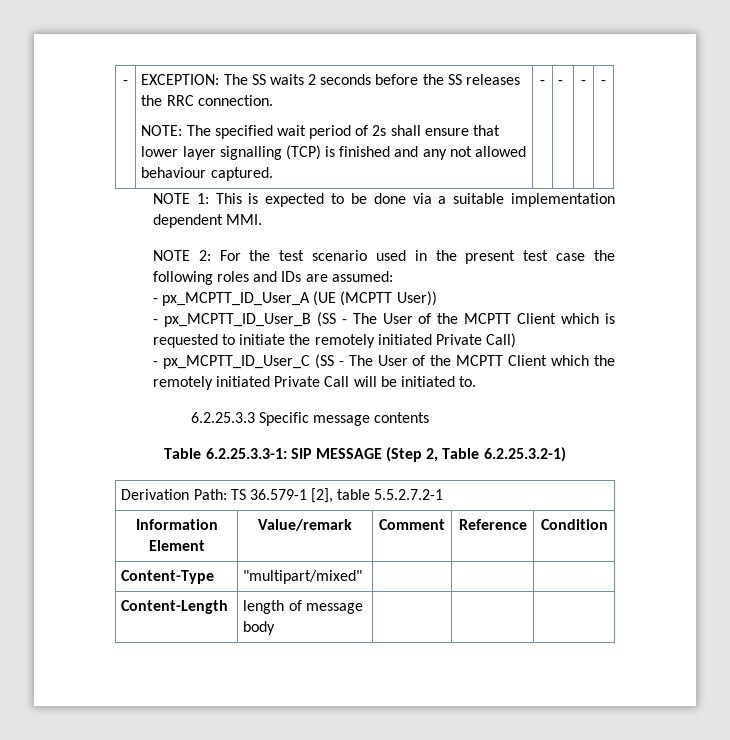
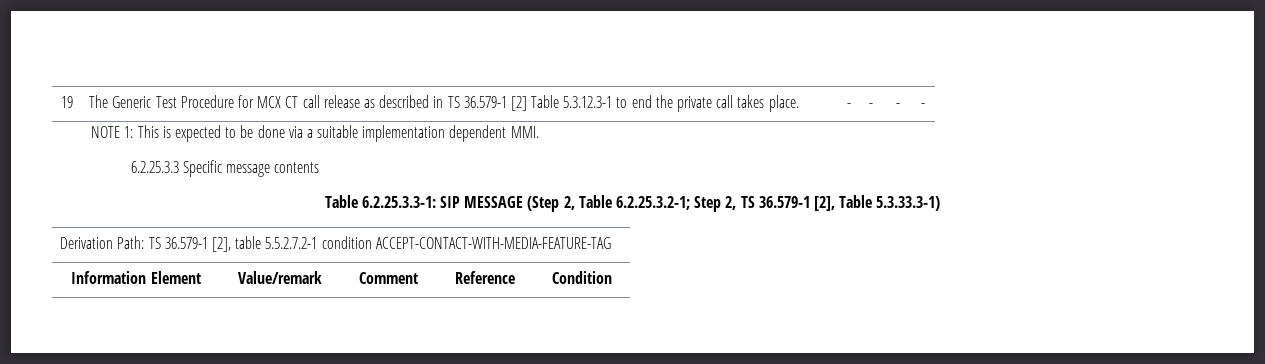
[123,80,128,85] [141,74,520,85] [141,95,273,106] [141,125,500,139] [141,145,526,160] [141,167,273,181] - | EXCEPTION: The SS waits 2 seconds before the SS releases the RRC connection. // NOTE: The specified wait period of 2s shall ensure that lower layer signalling (TCP) is finished and any not allowed behaviour captured. -> [61,96,73,108] [89,95,799,112] 19 | The Generic Test Procedure for MCX CT call release as described in TS 36.579-1 [2] Table 5.3.12.3-1 to end the private call takes place.
[152,250,615,264] [152,271,393,285] [152,291,437,306] [152,312,615,327] [152,333,517,348] [152,354,615,369] [152,376,477,390] // NOTE 2: For the test scenario used in the present test case the following roles and IDs are assumed: // - px_MCPTT_ID_User_A (UE (MCPTT User)) // - px_MCPTT_ID_User_B (SS - The User of the MCPTT Client which is requested to initiate the remotely initiated Private Call) // - px_MCPTT_ID_User_C (SS - The User of the MCPTT Client which the remotely initiated Private Call will be initiated to. -> (539, 132) none
[483,447,566,462] 6.2.25.3.2-1) -> [615,195,941,212] 6.2.25.3.2-1; Step 2, TS 36.579-1 [2], Table 5.3.33.3-1)
(444, 494) none -> [321,236,611,249] condition ACCEPT-CONTACT-WITH-MEDIA-FEATURE-TAG
[121,570,215,584] [243,570,363,584] [121,600,229,614] [243,600,363,614] [243,621,276,635] // Content-Type | "multipart/mixed" | | | // Content-Length | length of message body | | | -> (612, 277) none

